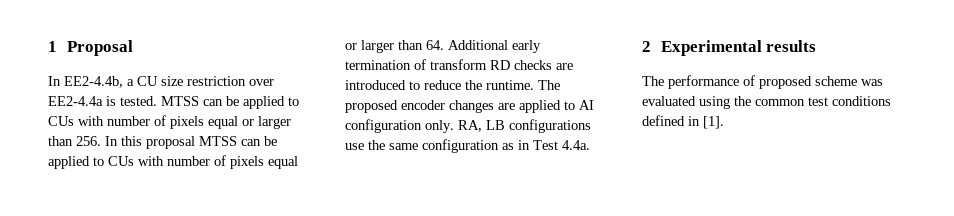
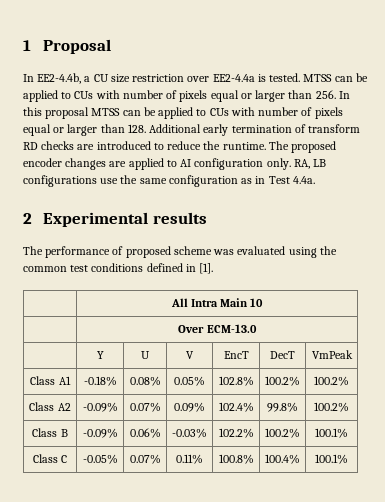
[426,40,444,50] 64. -> [127,124,146,133] 128.
(724, 122) none -> [170,298,264,307] [178,324,257,333] [96,351,104,359] [141,351,150,359] [186,351,194,359] [223,351,249,359] [270,351,295,359] [311,350,353,359] [30,376,71,385] [83,376,117,386] [129,376,161,386] [174,376,205,386] [218,376,254,386] [265,376,300,386] [314,376,349,386] [29,402,71,411] [82,402,118,412] [129,402,161,412] [174,402,205,412] [218,402,254,412] [267,402,298,412] [314,402,349,412] [32,428,68,437] [82,428,118,438] [129,428,161,438] [172,428,207,438] [218,428,254,438] [265,428,300,438] [315,428,348,438] [32,454,68,463] [82,454,118,464] [129,454,161,464] [176,454,203,464] [218,454,254,464] [265,454,300,464] [315,454,348,464] // | All Intra Main 10 // | Over ECM-13.0 // | Y | U | V | EncT | DecT | VmPeak // Class A1 | -0.18% | 0.08% | 0.05% | 102.8% | 100.2% | 100.2% // Class A2 | -0.09% | 0.07% | 0.09% | 102.4% | 99.8% | 100.2% // Class B | -0.09% | 0.06% | -0.03% | 102.2% | 100.2% | 100.1% // Class C | -0.05% | 0.07% | 0.11% | 100.8% | 100.4% | 100.1%

